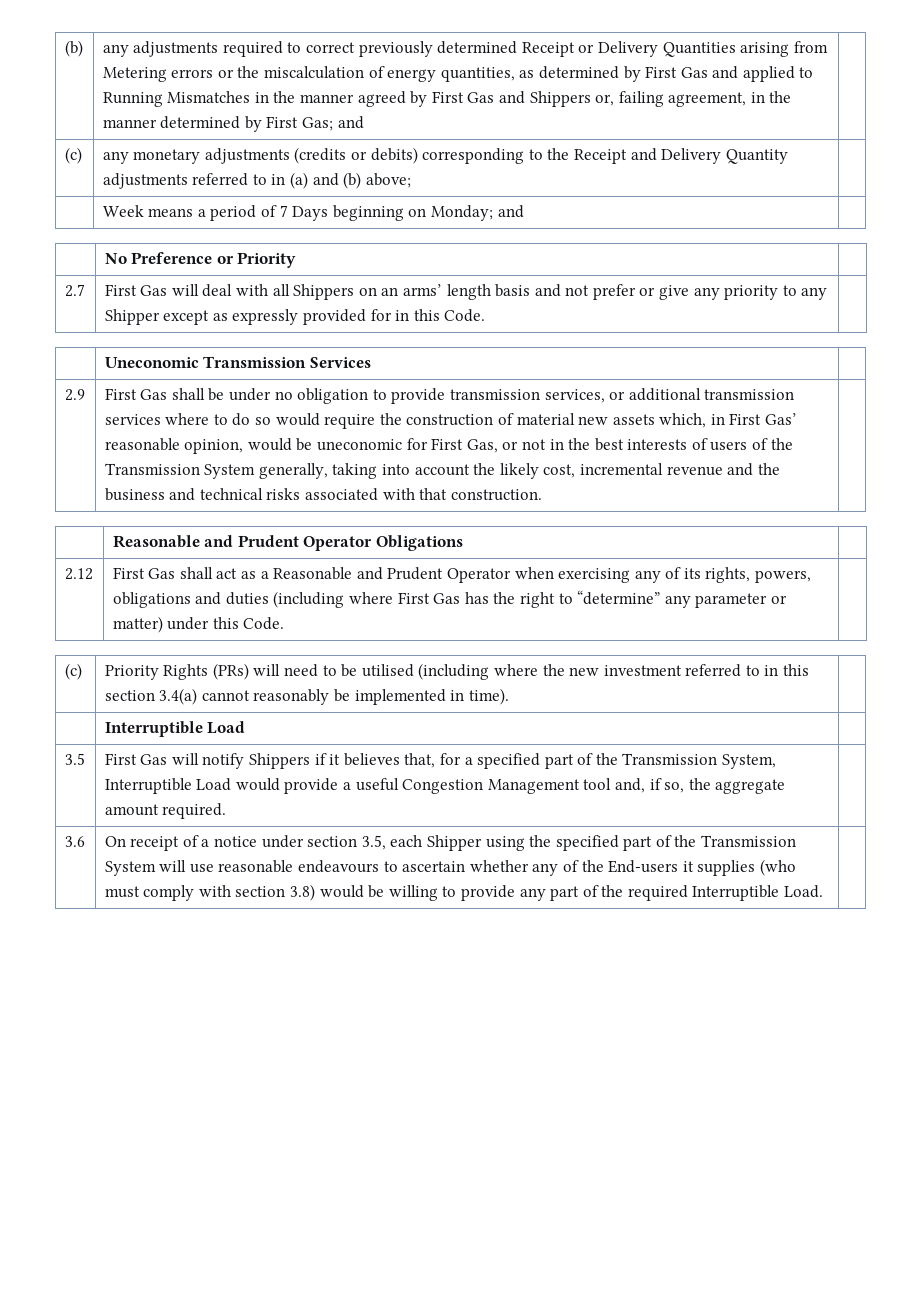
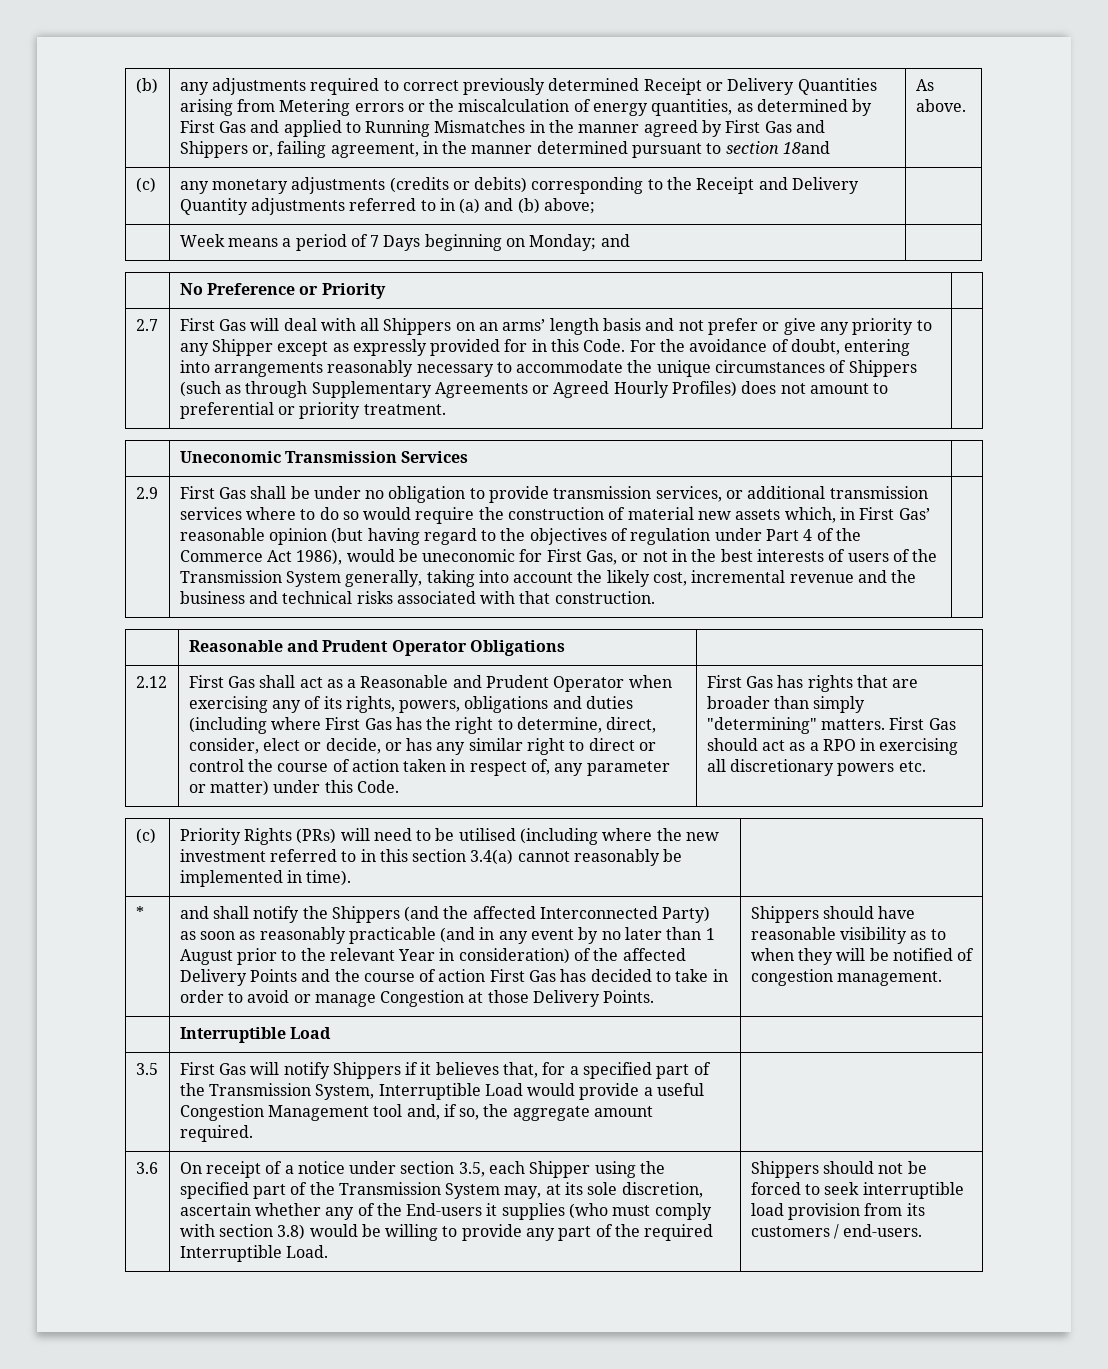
[244,116,364,132] by First Gas; and | -> [632,141,831,158] [915,79,934,91] [915,99,966,112] pursuant to section 18and | As above.
(486, 315) none -> [629,339,911,356] [179,360,917,377] [179,381,889,398] [179,402,446,419] For the avoidance of doubt, entering into arrangements reasonably necessary to accommodate the unique circumstances of Shippers (such as through Supplementary Agreements or Agreed Hourly Profiles) does not amount to preferential or priority treatment.
[184,439,244,454] opinion, -> [268,528,862,545] [179,549,343,565] opinion (but having regard to the objectives of regulation under Part 4 of the Commerce Act 1986),
[577,590,661,605] “determine” -> [517,717,657,733] [188,738,657,755] [188,759,551,776] determine, direct, consider, elect or decide, or has any similar right to direct or control the course of action taken in respect of,
(285, 623) none -> [706,675,919,692] [706,696,866,713] [706,717,956,734] [706,738,959,755] [706,759,926,776] First Gas has rights that are broader than simply "determining" matters. First Gas should act as a RPO in exercising all discretionary powers etc.
(509, 696) none -> [135,906,144,919] [179,906,711,923] [179,927,715,944] [179,948,686,965] [179,969,728,986] [179,990,655,1007] [750,906,916,923] [750,927,946,944] [750,948,975,965] [750,969,942,986] // * | and shall notify the Shippers (and the affected Interconnected Party) as soon as reasonably practicable (and in any event by no later than 1 August prior to the relevant Year in consideration) of the affected Delivery Points and the course of action First Gas has decided to take in order to avoid or manage Congestion at those Delivery Points. | Shippers should have reasonable visibility as to when they will be notified of congestion management.
[159,860,398,873] will use reasonable endeavours to -> [504,1182,703,1199] may, at its sole discretion,
(824, 891) none -> [750,1161,927,1178] [750,1182,964,1199] [750,1203,925,1220] [750,1224,923,1239] Shippers should not be forced to seek interruptible load provision from its customers / end-users.

